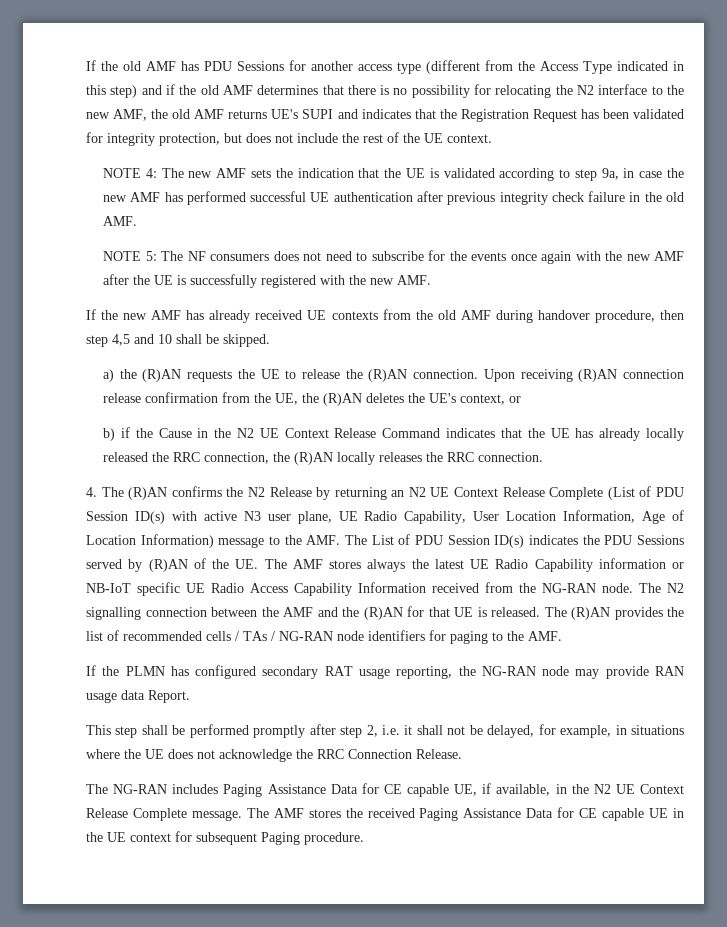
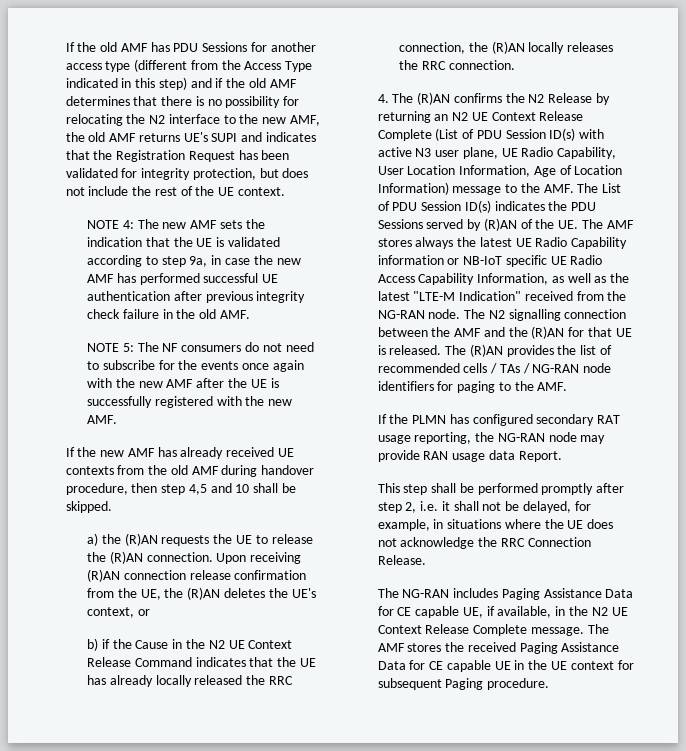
[273,251,299,261] does -> [244,342,259,352] do
[358,582,427,593] Information -> [477,273,630,285] [377,291,522,301] Information, as well as the latest "LTE-M Indication"

